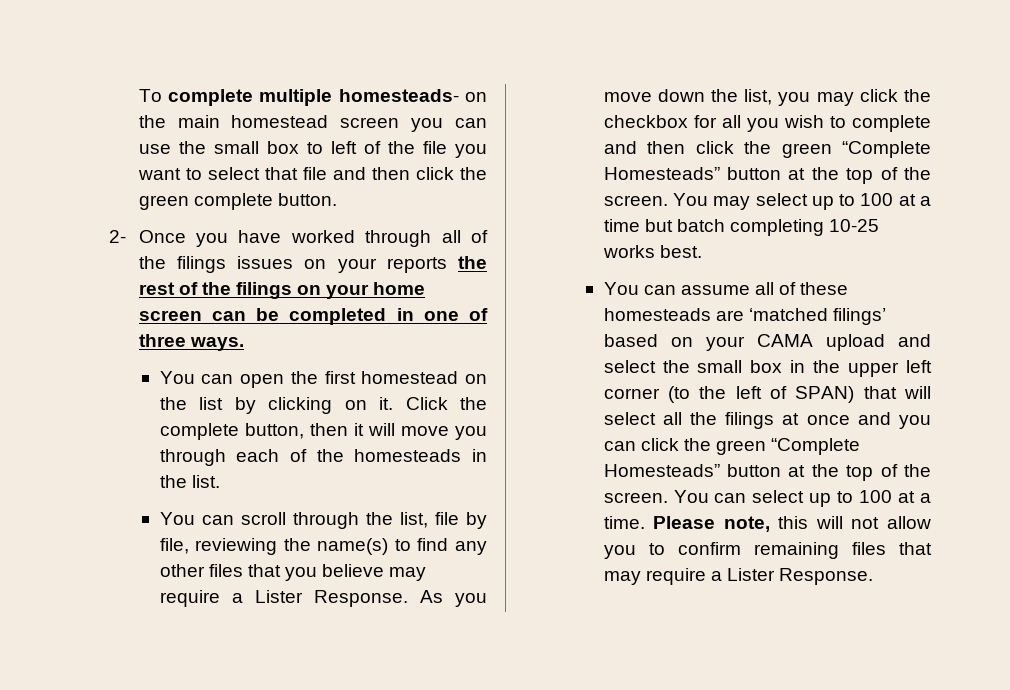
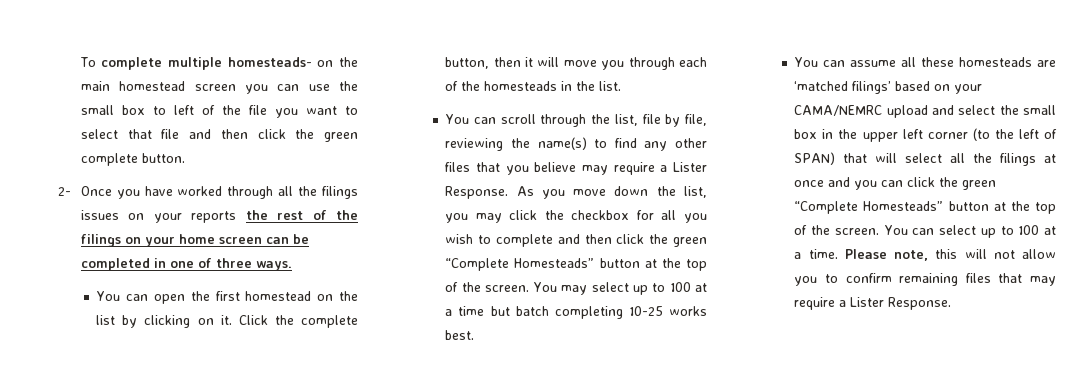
[471,230,488,243] of -> (294, 191) none
[779,282,797,295] of -> (917, 62) none
[756,334,813,347] CAMA -> [794,105,883,116] CAMA/NEMRC

